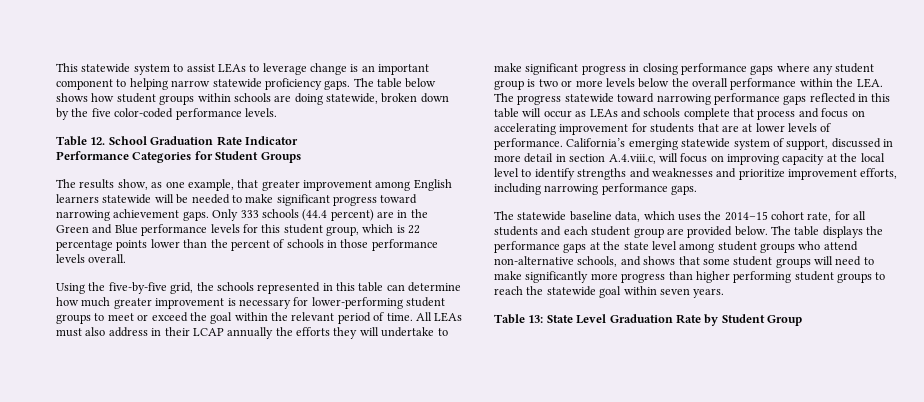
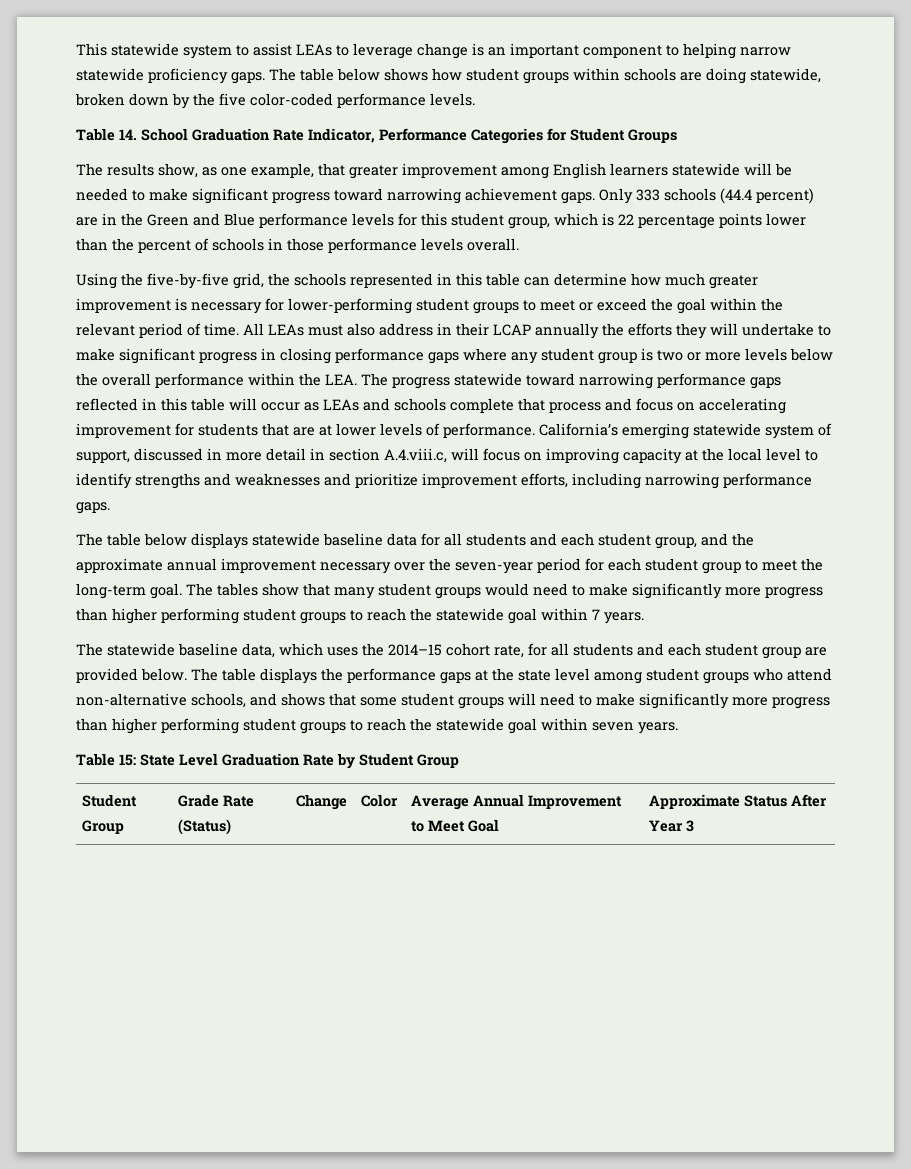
[90,137,106,145] 12. -> [119,129,137,140] 14.
[244,136,298,145] Indicator // -> [308,128,375,143] Indicator,
(698, 190) none -> [76,533,754,549] [76,558,823,574] [76,583,823,599] [76,608,644,624] // The table below displays statewide baseline data for all students and each student group, and the approximate annual improvement necessary over the seven-year period for each student group to meet the long-term goal. The tables show that many student groups would need to make significantly more progress than higher performing student groups to reach the statewide goal within 7 years.
[528,315,544,323] 13: -> [119,754,136,766] 15:
(802, 320) none -> [82,794,138,807] [82,820,125,834] [178,794,255,807] [178,819,232,835] [296,794,348,810] [361,794,399,807] [411,794,623,810] [411,819,500,832] [649,794,828,809] [649,820,695,832] // Student Group | Grade Rate (Status) | Change | Color | Average Annual Improvement to Meet Goal | Approximate Status After Year 3

